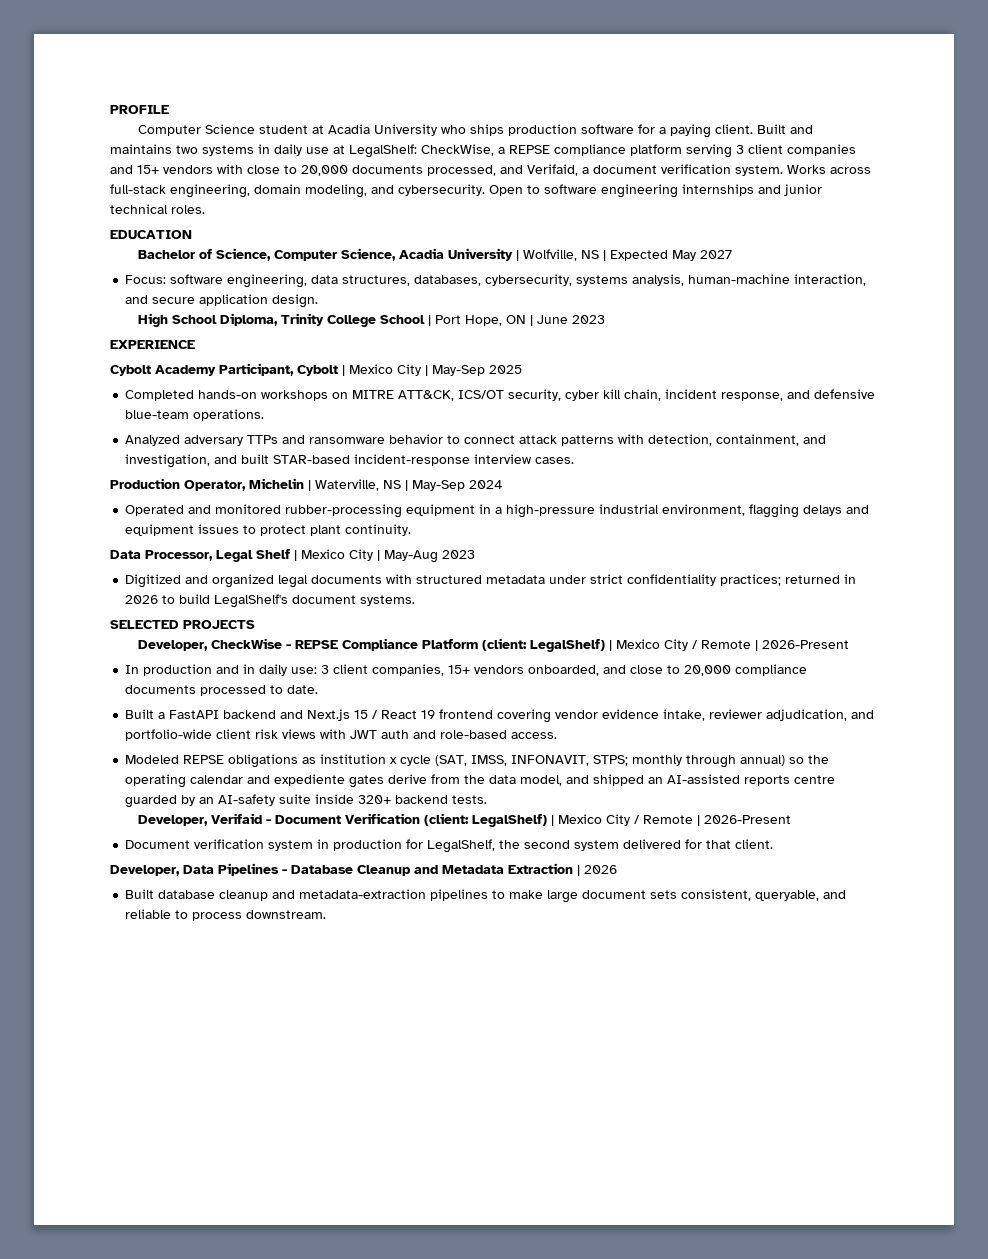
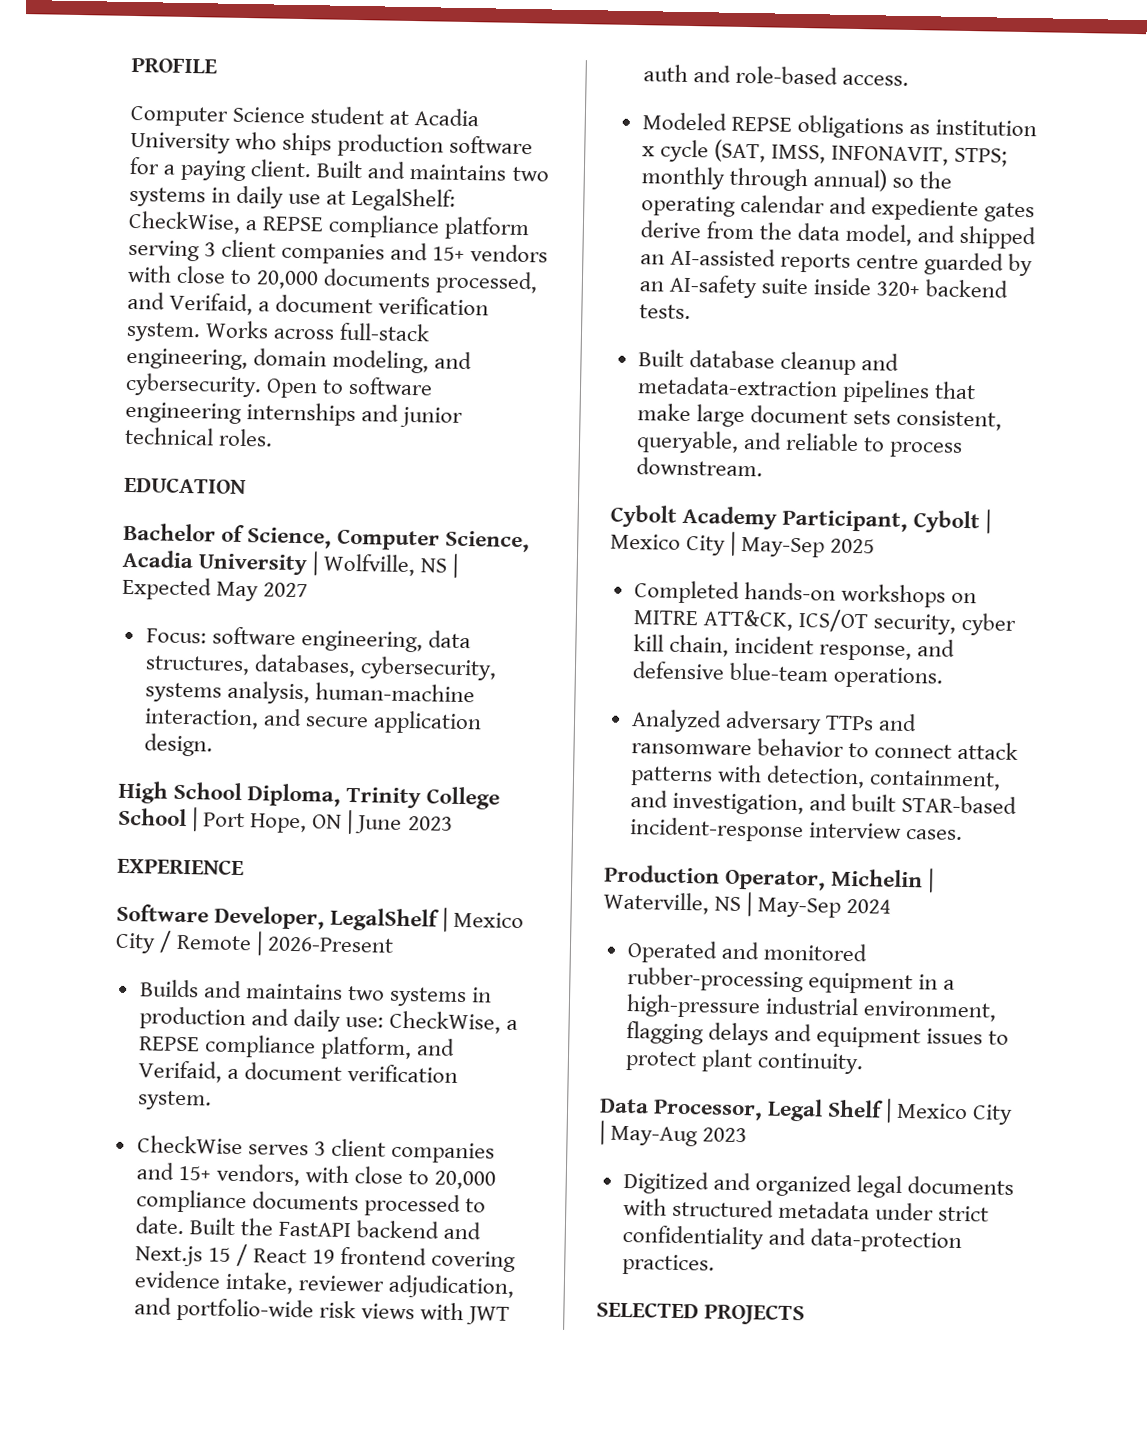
(195, 344) none -> [116,903,525,932] [115,930,395,956] [139,979,493,1008] [138,1006,519,1034] [138,1034,455,1061] [137,1060,458,1083] [136,1090,212,1111] [136,1135,496,1164] [135,1162,497,1190] [135,1189,486,1218] [134,1216,482,1240] [134,1244,517,1273] [133,1270,515,1300] [133,1297,511,1325] [642,64,909,86] [641,112,1038,139] [641,139,1009,167] [640,166,953,192] [640,194,1036,223] [639,220,1037,250] [639,247,1034,277] [638,274,1010,299] [638,304,691,320] [637,349,899,376] [636,376,976,404] [636,403,1003,431] [635,430,964,458] [635,457,763,477] // Software Developer, LegalShelf | Mexico City / Remote | 2026-Present // Builds and maintains two systems in production and daily use: CheckWise, a REPSE compliance platform, and Verifaid, a document verification system. // CheckWise serves 3 client companies and 15+ vendors, with close to 20,000 compliance documents processed to date. Built the FastAPI backend and Next.js 15 / React 19 frontend covering evidence intake, reviewer adjudication, and portfolio-wide risk views with JWT auth and role-based access. // Modeled REPSE obligations as institution x cycle (SAT, IMSS, INFONAVIT, STPS; monthly through annual) so the operating calendar and expediente gates derive from the data model, and shipped an AI-assisted reports centre guarded by an AI-safety suite inside 320+ backend tests. // Built database cleanup and metadata-extraction pipelines that make large document sets consistent, queryable, and reliable to process downstream.
[720,574,857,586] [125,594,416,608] [110,620,255,629] [137,638,849,652] [125,664,808,676] [125,685,319,696] [125,709,875,723] [125,729,558,741] [125,754,830,768] [125,774,836,788] [125,794,488,808] [137,813,791,827] [125,839,774,853] [110,863,617,876] [125,889,847,903] [125,909,327,921] practices; returned in 2026 to build LegalShelf's document systems. // SELECTED PROJECTS // Developer, CheckWise - REPSE Compliance Platform (client: LegalShelf) | Mexico City / Remote | 2026-Present // In production and in daily use: 3 client companies, 15+ vendors onboarded, and close to 20,000 compliance documents processed to date. // Built a FastAPI backend and Next.js 15 / React 19 frontend covering vendor evidence intake, reviewer adjudication, and portfolio-wide client risk views with JWT auth and role-based access. // Modeled REPSE obligations as institution x cycle (SAT, IMSS, INFONAVIT, STPS; monthly through annual) so the operating calendar and expediente gates derive from the data model, and shipped an AI-assisted reports centre guarded by an AI-safety suite inside 320+ backend tests. // Developer, Verifaid - Document Verification (client: LegalShelf) | Mexico City / Remote | 2026-Present // Document verification system in production for LegalShelf, the second system delivered for that client. // Developer, Data Pipelines - Database Cleanup and Metadata Extraction | 2026 // Built database cleanup and metadata-extraction pipelines to make large document sets consistent, queryable, and reliable to process downstream. -> [767,1227,962,1254] [621,1253,715,1276] [596,1301,806,1326] and data-protection practices. // SELECTED PROJECTS

